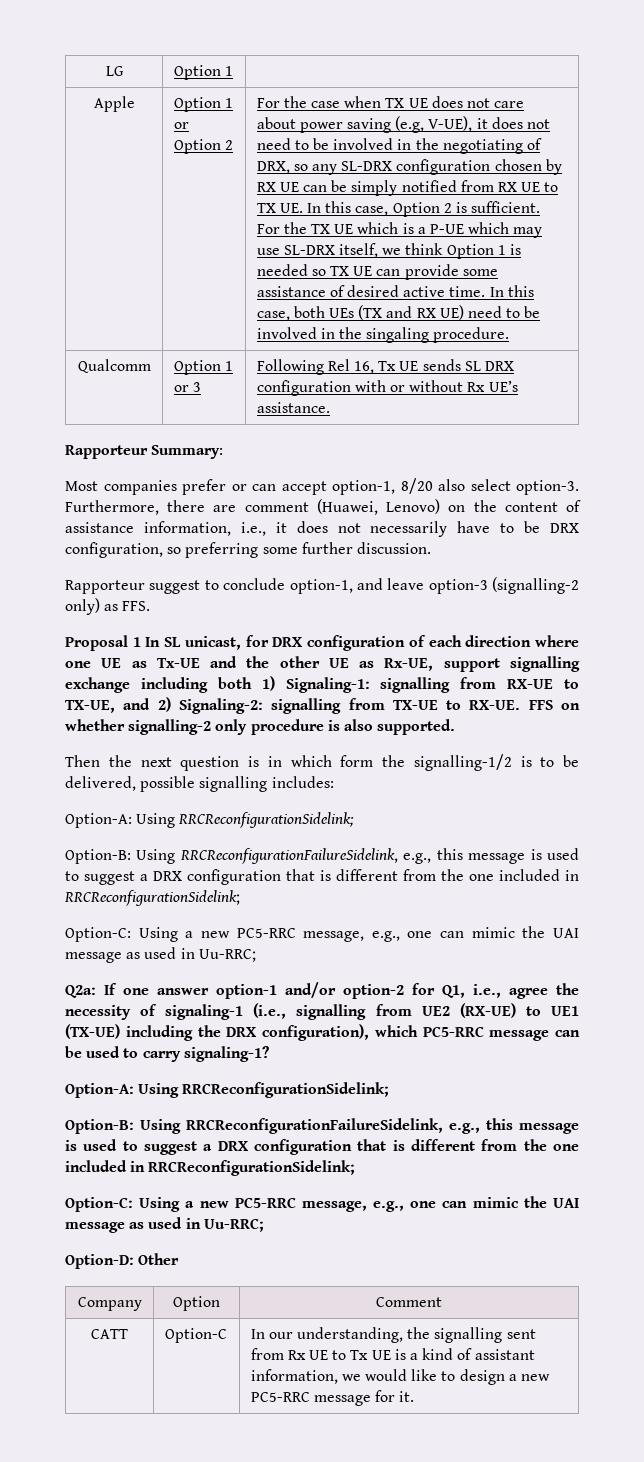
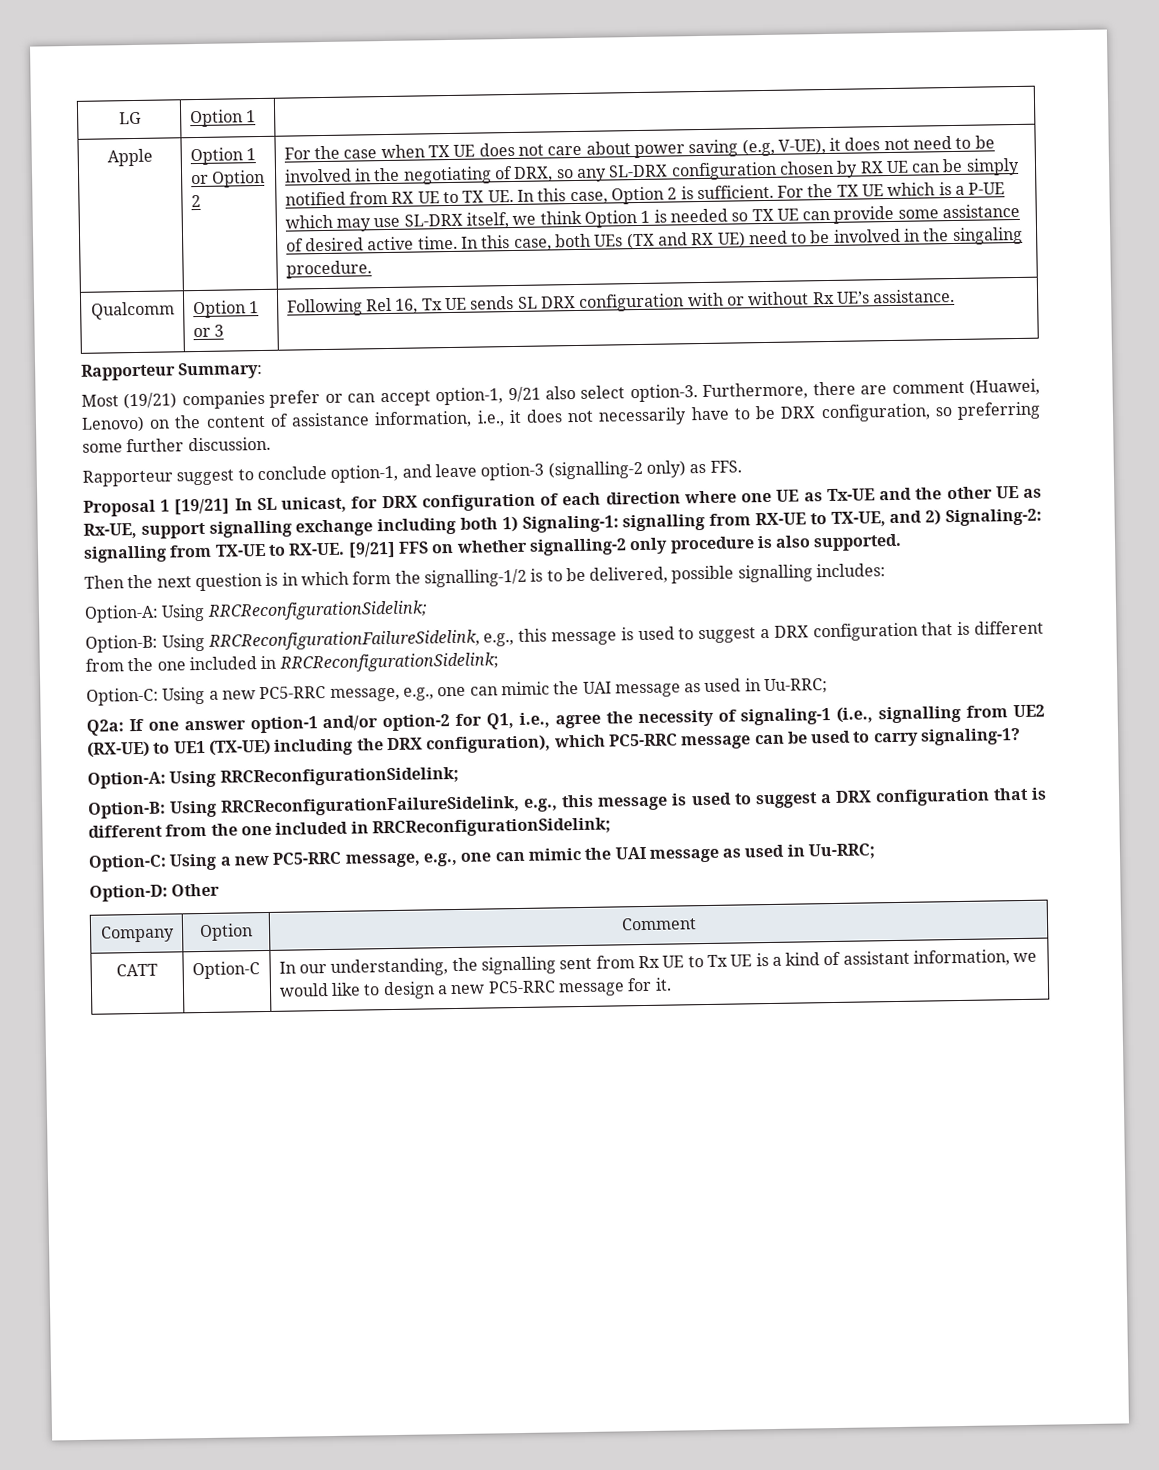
(98, 486) none -> [123,392,178,410] (19/21)
[400,478,433,494] 8/20 -> [507,386,541,403] 9/21
(141, 642) none -> [174,498,231,516] [19/21]
(521, 705) none -> [347,541,396,559] [9/21]

